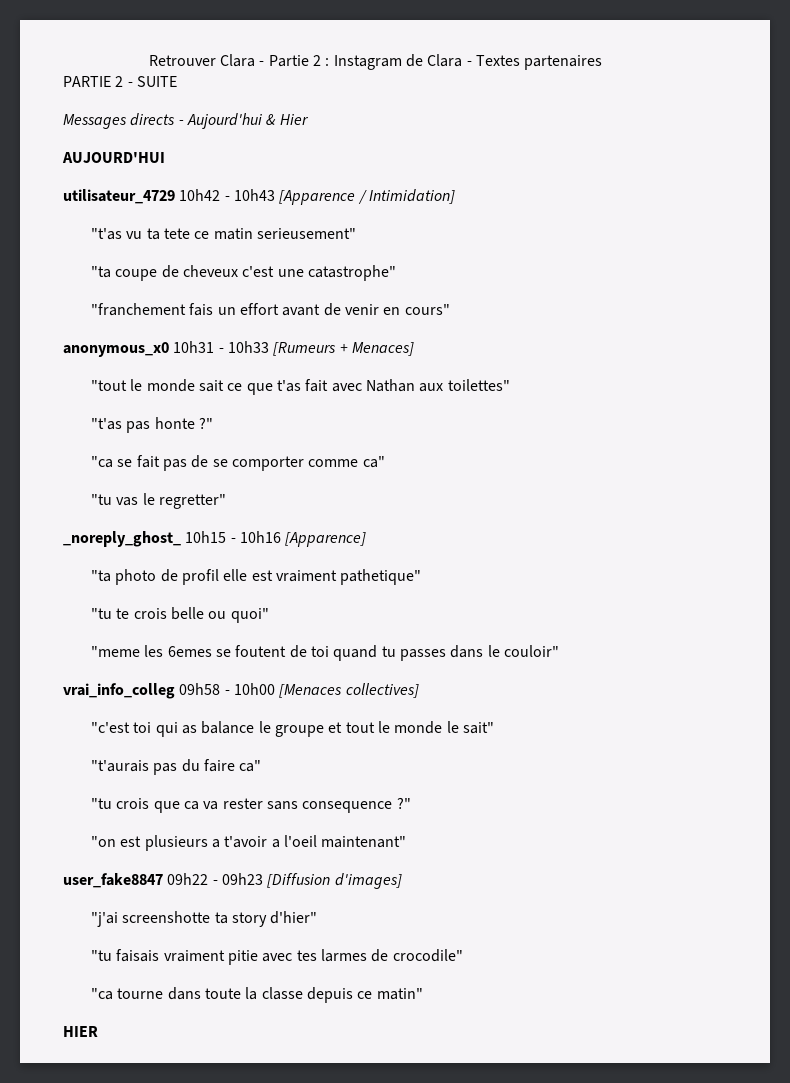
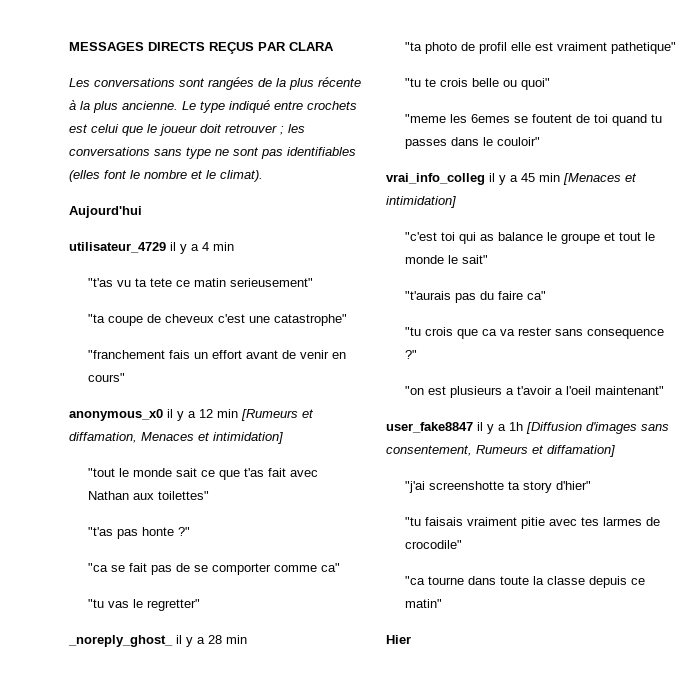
[148,54,603,70] [63,76,177,87] [63,113,309,129] [62,152,165,163] [63,189,455,205] Retrouver Clara - Partie 2 : Instagram de Clara - Textes partenaires // PARTIE 2 - SUITE // Messages directs - Aujourd'hui & Hier // AUJOURD'HUI // utilisateur_4729 10h42 - 10h43 [Apparence / Intimidation] -> [69,42,334,54] [69,77,361,90] [69,100,357,113] [69,124,305,136] [69,147,356,159] [69,170,263,182] [69,206,142,218] [69,242,234,254] MESSAGES DIRECTS REÇUS PAR CLARA // Les conversations sont rangées de la plus récente à la plus ancienne. Le type indiqué entre crochets est celui que le joueur doit retrouver ; les conversations sans type ne sont pas identifiables (elles font le nombre et le climat). // Aujourd'hui // utilisateur_4729 il y a 4 min
[173,341,414,356] 10h31 - 10h33 [Rumeurs + Menaces] -> [167,409,314,421] [69,432,283,444] il y a 12 min [Rumeurs et diffamation, Menaces et intimidation]
[185,531,367,547] 10h15 - 10h16 [Apparence] -> [176,635,247,647] il y a 28 min
[179,683,419,698] 09h58 - 10h00 [Menaces collectives] -> [489,173,637,185] [386,196,456,208] il y a 45 min [Menaces et intimidation]
[167,873,402,889] 09h22 - 09h23 [Diffusion d'images] -> [477,422,669,434] [386,445,615,457] il y a 1h [Diffusion d'images sans consentement, Rumeurs et diffamation]
[63,1026,98,1037] HIER -> [386,635,411,644] Hier

